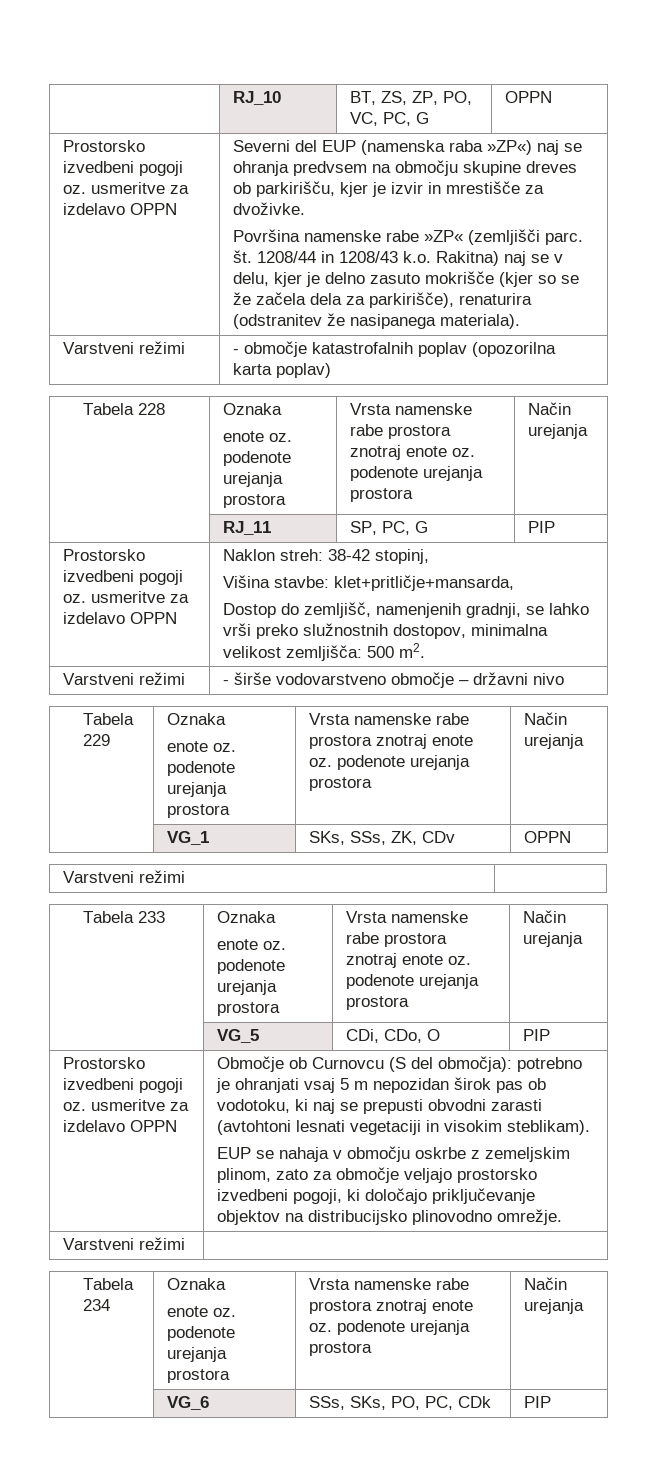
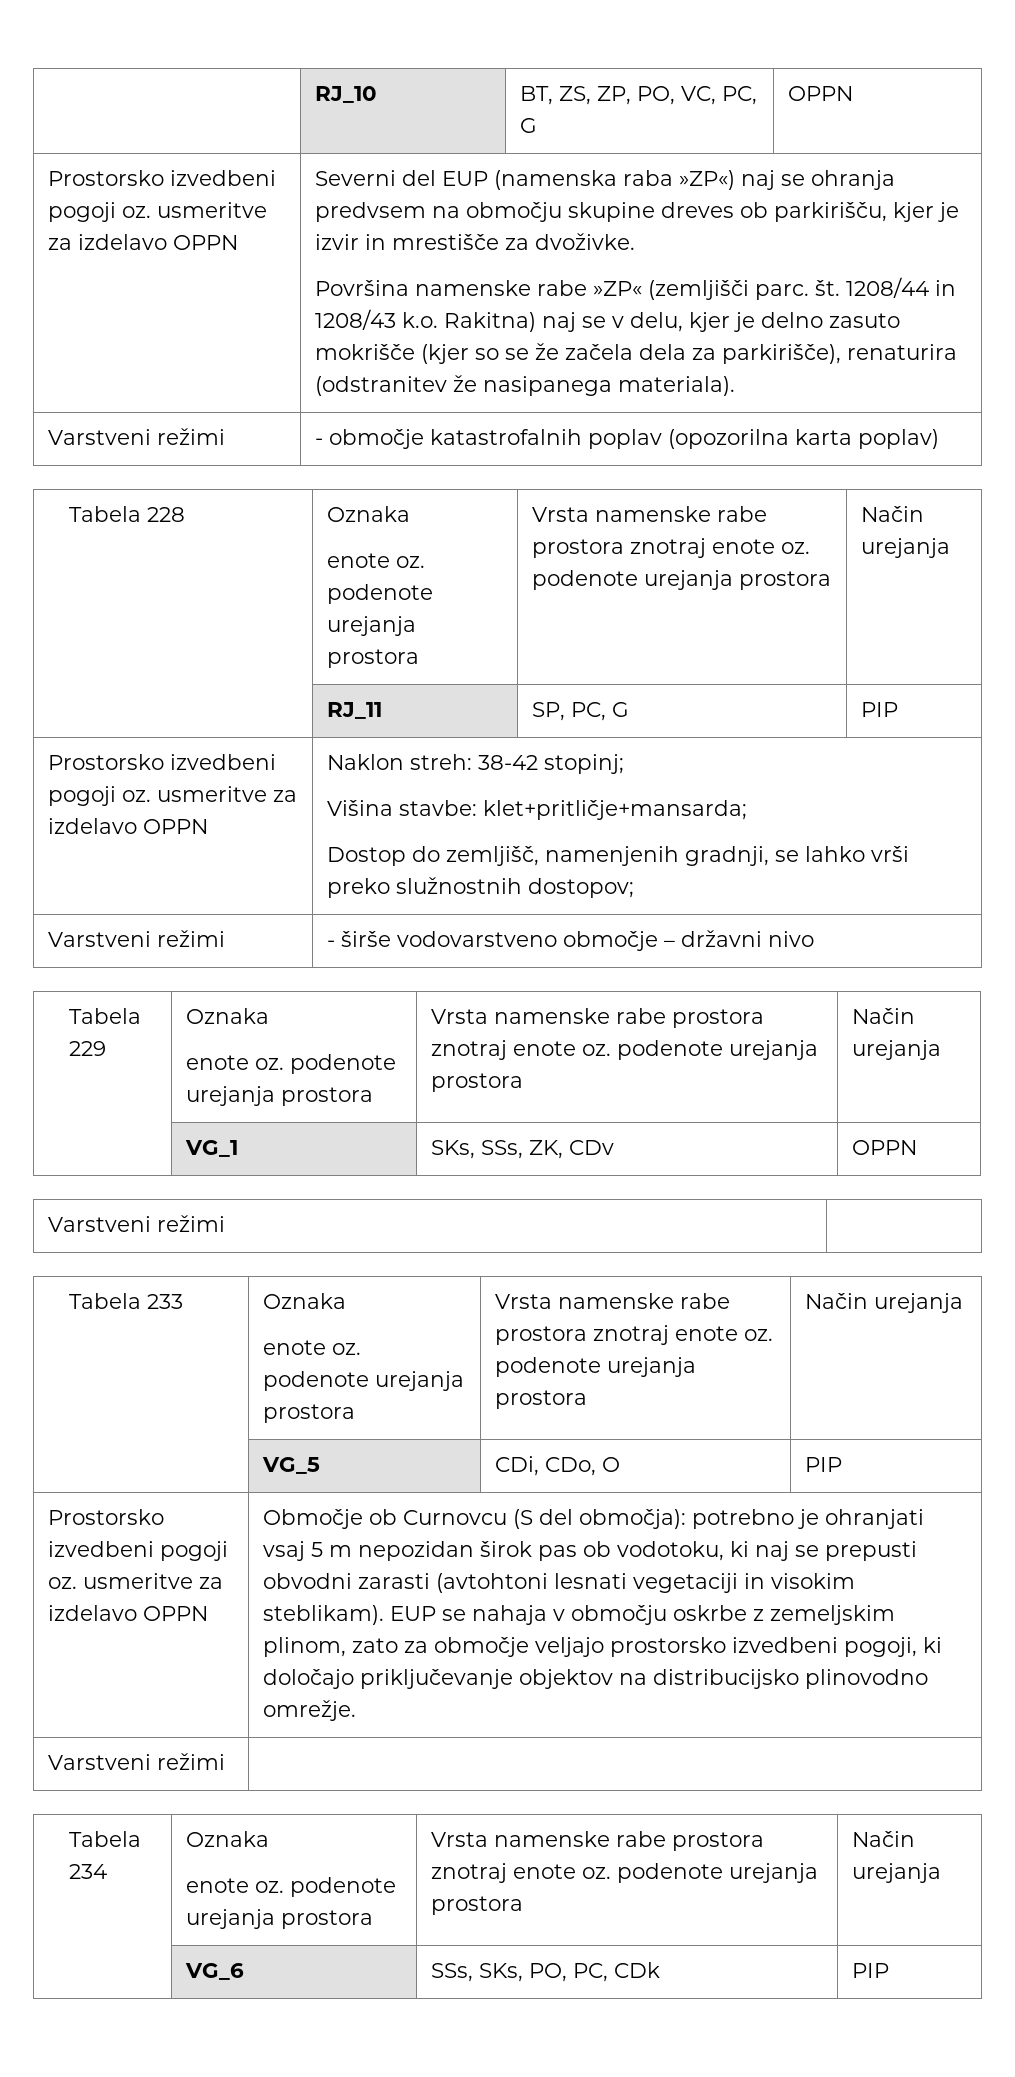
[375,549,430,564] stopinj, -> [544,754,625,774] stopinj;
[334,575,515,591] klet+pritličje+mansarda, -> [483,800,748,820] klet+pritličje+mansarda;
[393,624,549,639] [223,643,426,661] dostopov, minimalna velikost zemljišča: 500 m2. -> [528,878,635,898] dostopov;
(591, 1127) // -> (385, 1615) none

